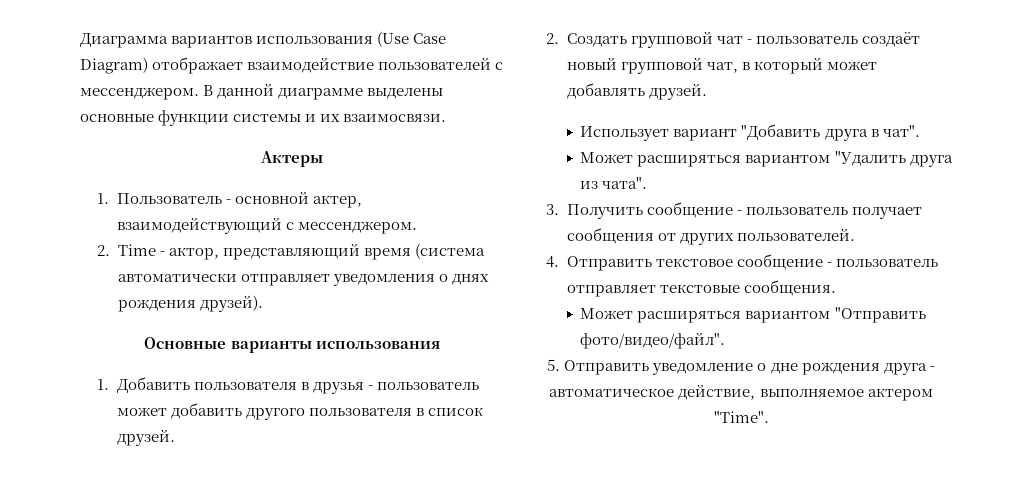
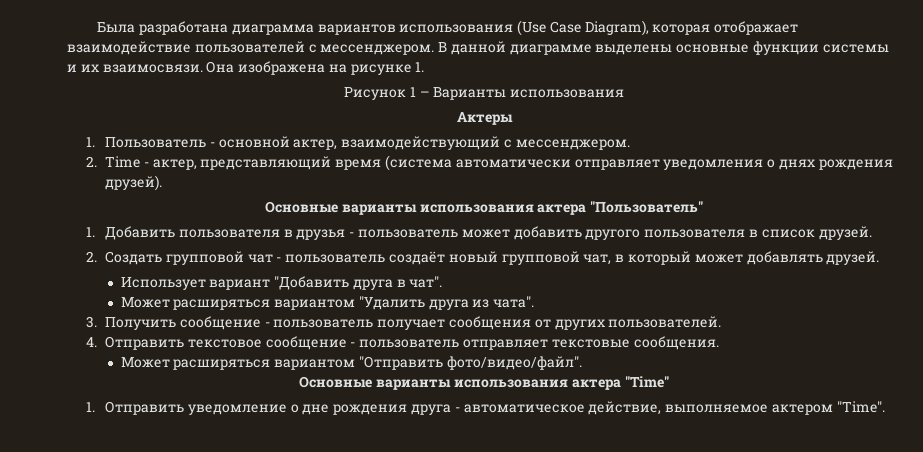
[80,33,168,48] Диаграмма -> [97,21,314,35] Была разработана диаграмма
[80,57,148,74] Diagram) -> [584,20,711,36] Diagram), которая
(447, 118) none -> [206,61,425,75] [343,87,625,100] Она изображена на рисунке 1. // Рисунок 1 – Варианты использования
[169,247,220,260] актор, -> [152,159,197,170] актер,
(440, 345) none -> [537,201,704,215] актера "Пользователь"
[547,359,561,371] 5. -> [299,376,669,390] [86,402,96,412] Основные варианты использования актера "Time" // 1.

